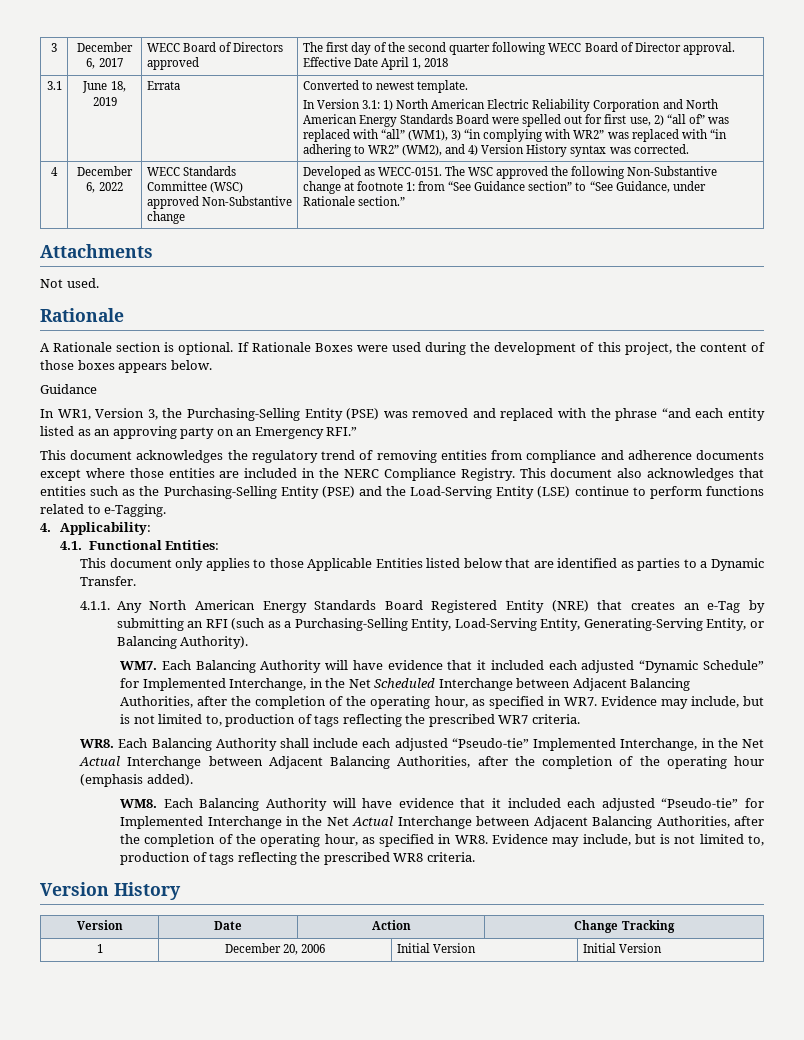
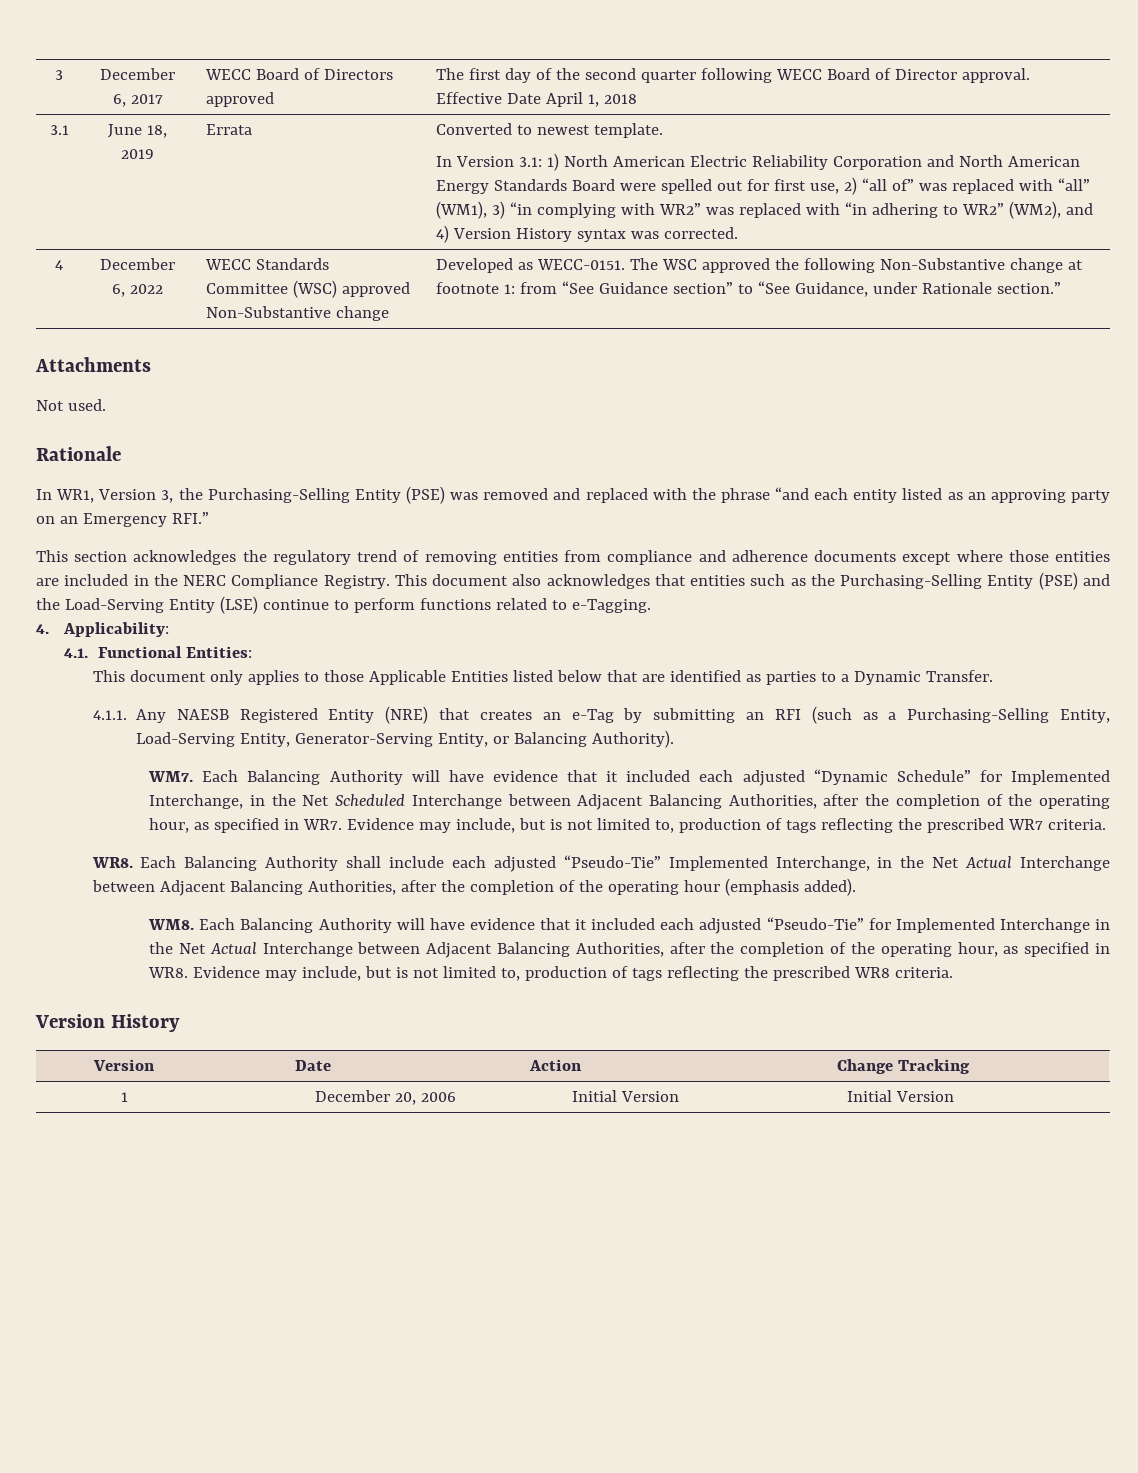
[40,342,765,355] [40,360,212,373] [40,384,97,394] // A Rationale section is optional. If Rationale Boxes were used during the development of this project, the content of those boxes appears below. // Guidance -> (121, 453) none
[70,450,133,460] document -> [74,551,128,562] section
[149,600,423,613] North American Energy Standards Board -> [176,709,229,720] NAESB
[583,618,703,631] Generating-Serving -> [294,733,433,747] Generator-Serving
[451,738,529,748] “Pseudo-tie” -> [563,855,661,868] “Pseudo-Tie”
[661,798,739,808] “Pseudo-tie” -> [766,917,864,930] “Pseudo-Tie”

